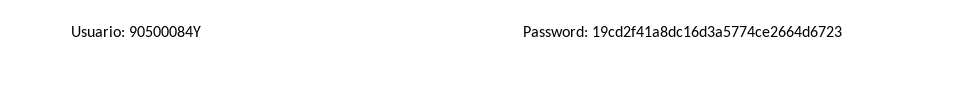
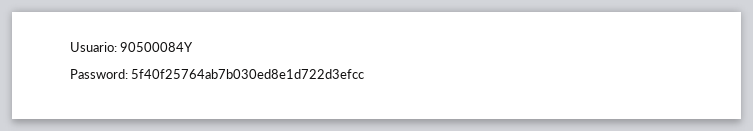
[592,26,843,37] 19cd2f41a8dc16d3a5774ce2664d6723 -> [131,69,365,79] 5f40f25764ab7b030ed8e1d722d3efcc

